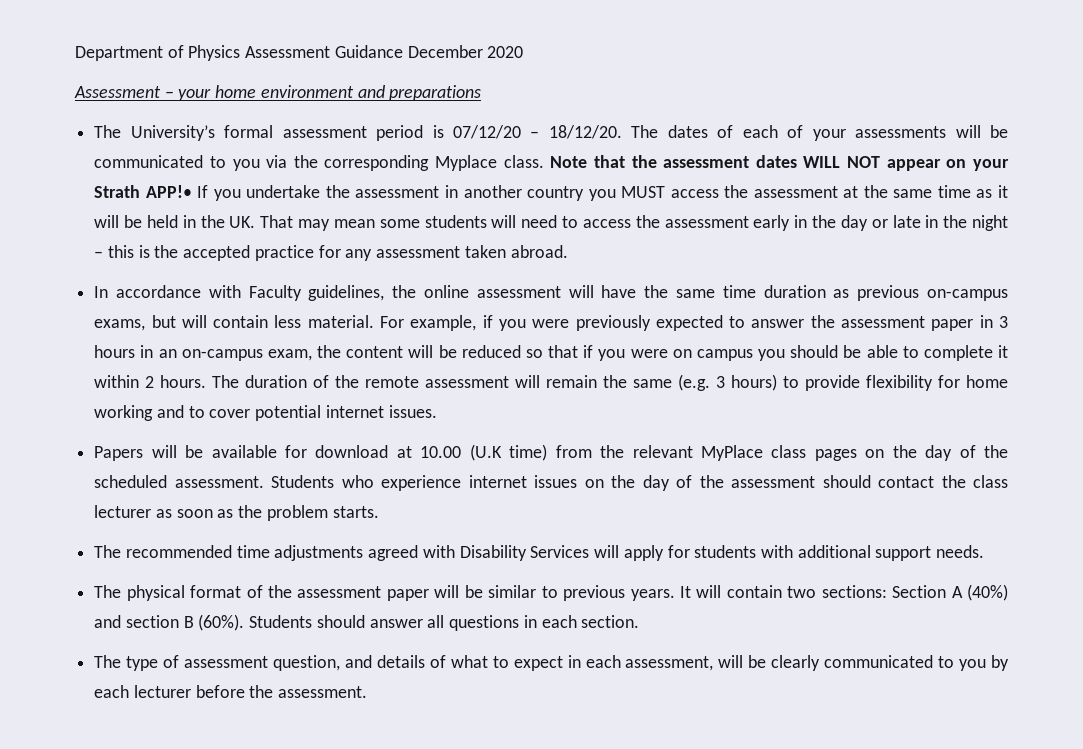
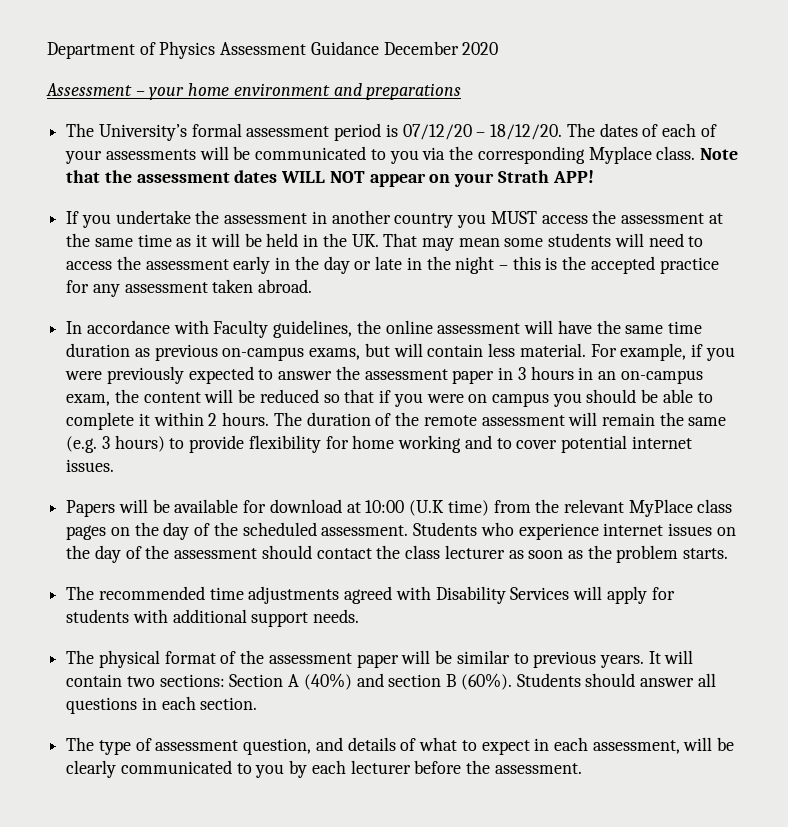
[145,185,192,198] APP!• -> [552,170,594,183] APP! //
[420,446,462,458] 10.00 -> [365,500,405,513] 10:00

